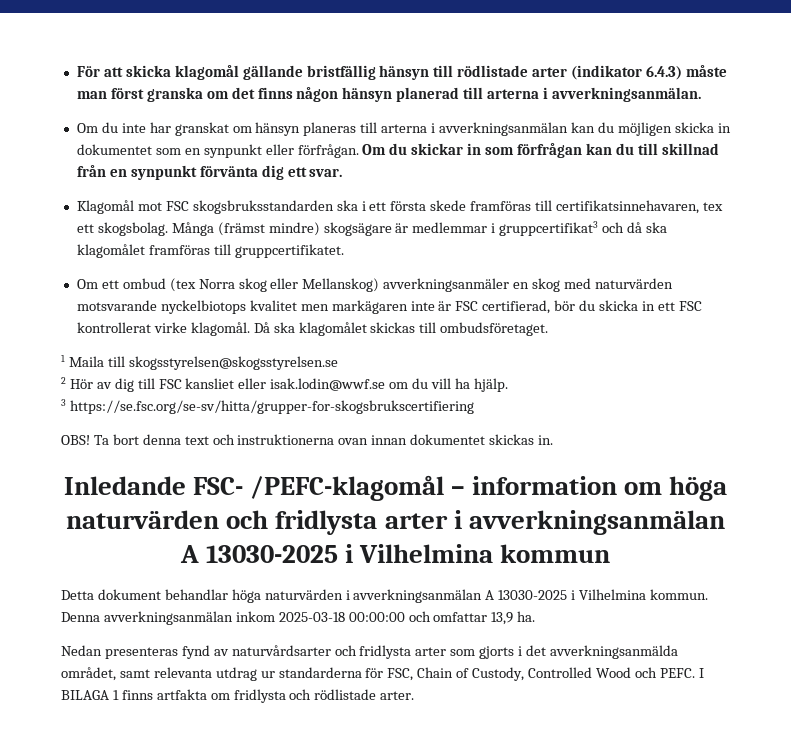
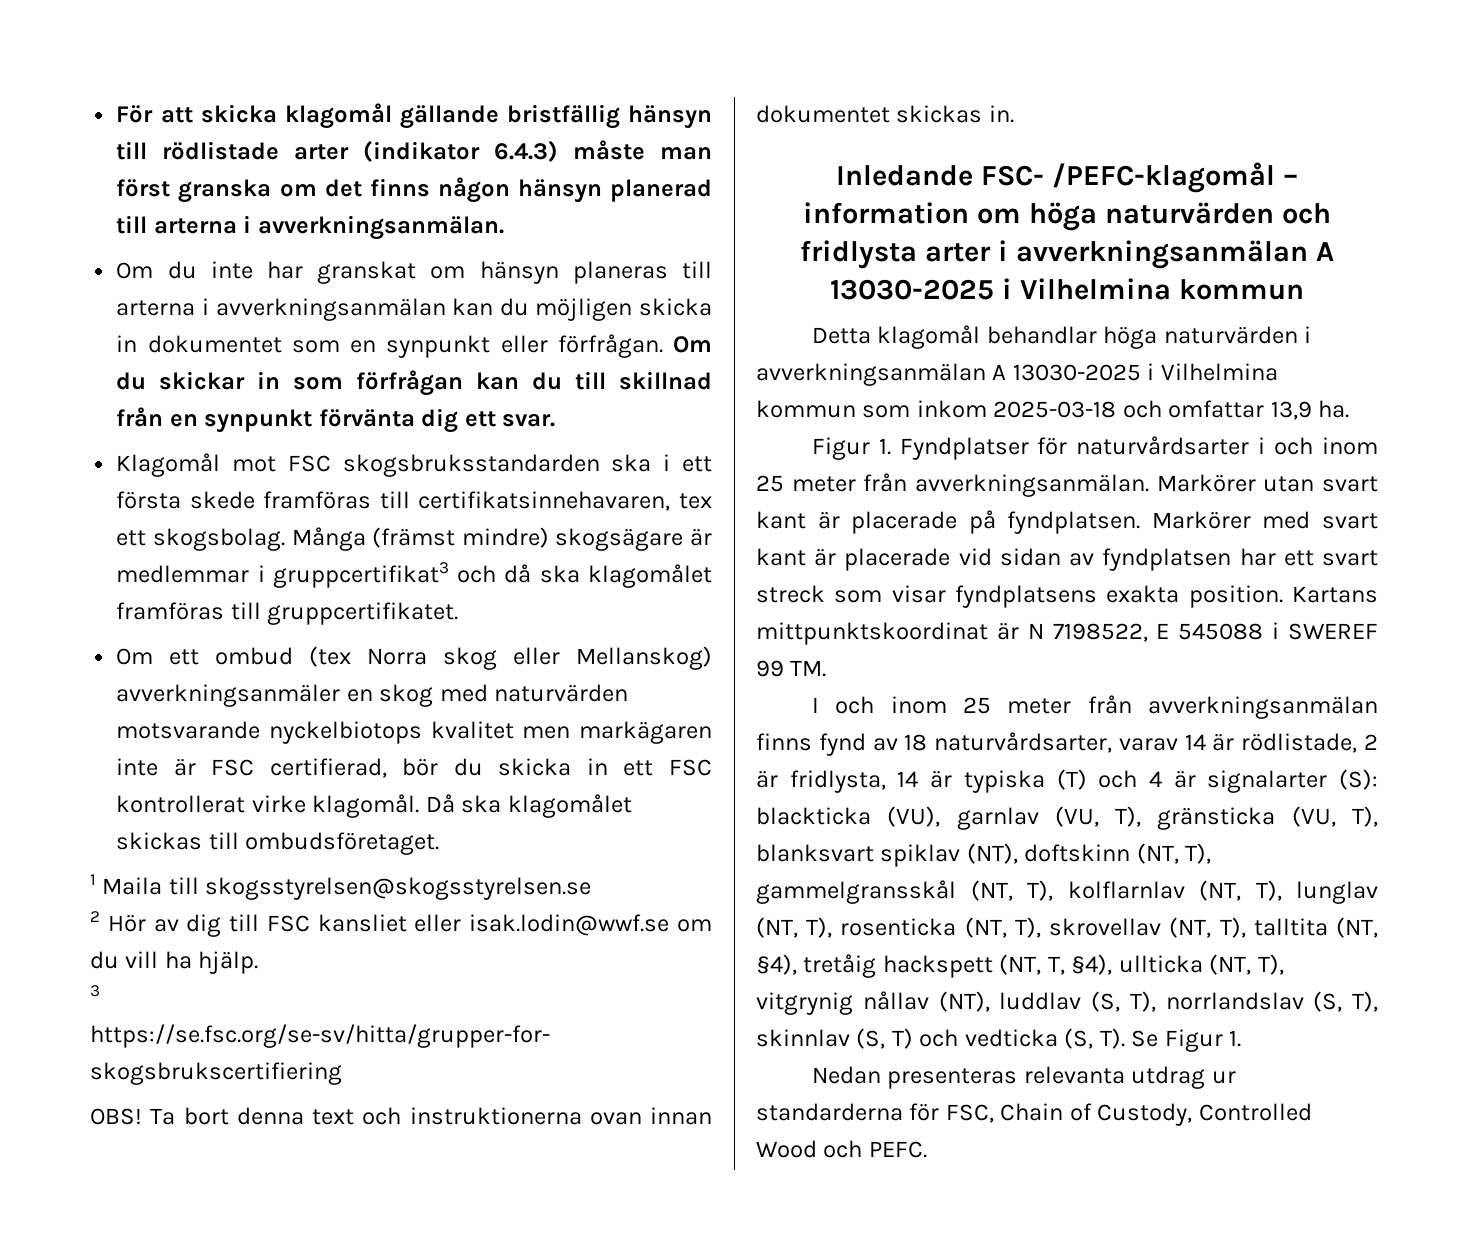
[97,589,161,600] dokument -> [877,325,981,349] klagomål
[650,589,709,600] [61,611,233,625] kommun. Denna avverkningsanmälan -> [756,400,911,418] kommun som
[348,612,405,622] 00:00:00 -> (1117, 409) none
[61,645,678,659] [61,667,150,681] Nedan presenteras fynd av naturvårdsarter och fridlysta arter som gjorts i det avverkningsanmälda området, samt -> [811,436,1378,460] [756,473,1378,497] [756,510,1378,534] [756,548,1378,571] [756,585,1378,608] [756,622,1378,645] [756,660,827,677] [811,695,1378,719] [756,732,1378,756] [756,769,1378,793] [756,806,1378,830] [756,843,1212,867] [756,880,1378,904] [756,917,1378,938] [756,954,1284,978] [756,991,1378,1015] [756,1028,1242,1052] [811,1066,1018,1089] Figur 1. Fyndplatser för naturvårdsarter i och inom 25 meter från avverkningsanmälan. Markörer utan svart kant är placerade på fyndplatsen. Markörer med svart kant är placerade vid sidan av fyndplatsen har ett svart streck som visar fyndplatsens exakta position. Kartans mittpunktskoordinat är N 7198522, E 545088 i SWEREF 99 TM. // I och inom 25 meter från avverkningsanmälan finns fynd av 18 naturvårdsarter, varav 14 är rödlistade, 2 är fridlysta, 14 är typiska (T) och 4 är signalarter (S): blackticka (VU), garnlav (VU, T), gränsticka (VU, T), blanksvart spiklav (NT), doftskinn (NT, T), gammelgransskål (NT, T), kolflarnlav (NT, T), lunglav (NT, T), rosenticka (NT, T), skrovellav (NT, T), talltita (NT, §4), tretåig hackspett (NT, T, §4), ullticka (NT, T), vitgrynig nållav (NT), luddlav (S, T), norrlandslav (S, T), skinnlav (S, T) och vedticka (S, T). Se Figur 1. // Nedan presenteras
[698,668,704,678] [61,689,415,703] I BILAGA 1 finns artfakta om fridlysta och rödlistade arter. -> (927, 1149) none

